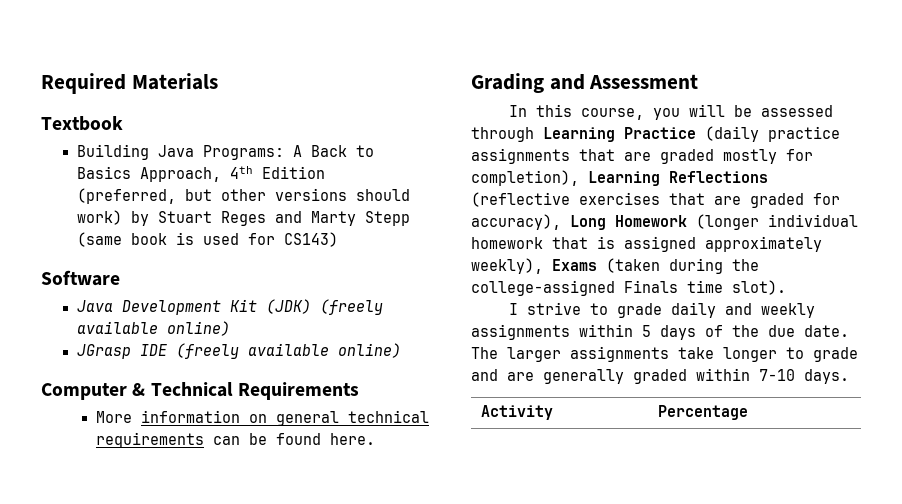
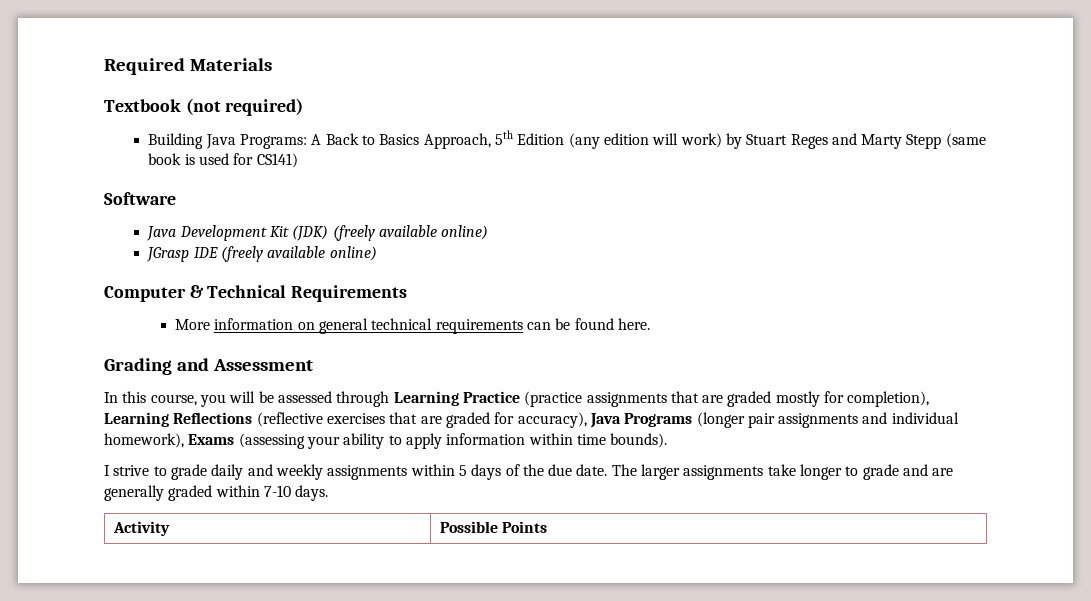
(123, 123) none -> [185,98,304,116] (not required)
[229,166,325,179] [76,188,410,204] 4th Edition (preferred, but other versions should -> [494,130,679,149] 5th Edition (any edition will
[283,232,338,247] CS143) -> [256,153,298,168] CS141)
[705,126,840,142] (daily practice -> [524,391,583,407] (practice
[570,214,858,230] [471,236,822,252] [471,258,759,274] [471,280,786,296] Long Homework (longer individual homework that is assigned approximately weekly), Exams (taken during the college-assigned Finals time slot). -> [589,412,959,428] [104,433,668,449] Java Programs (longer pair assignments and individual homework), Exams (assessing your ability to apply information within time bounds).
[658,405,749,420] Percentage -> [440,521,548,533] Possible Points

